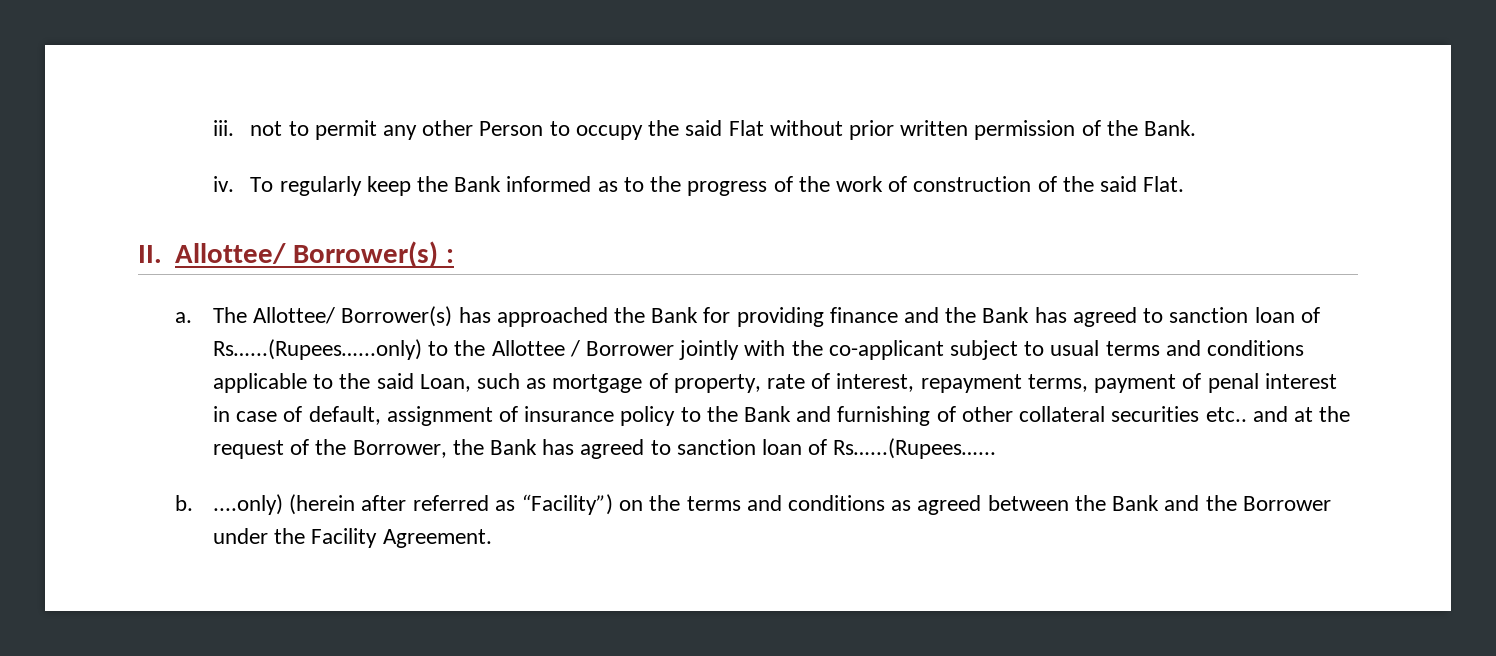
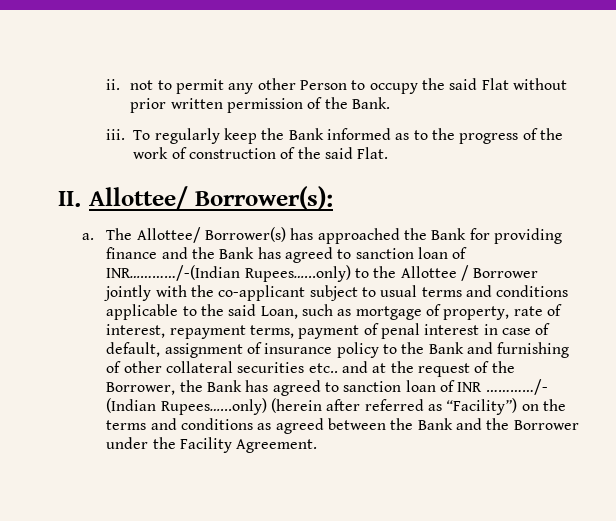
[212,120,234,136] iii. -> [106,79,121,90] ii.
[212,176,234,192] iv. -> [106,129,126,140] iii.
[293,241,455,268] Borrower(s) : -> [194,186,333,210] Borrower(s):
[212,339,422,360] Rs…...(Rupees…...only) -> [106,265,351,282] INR…………/-(Indian Rupees…...only)
[833,438,997,459] [175,494,283,515] Rs…...(Rupees…... // b. ....only) -> [457,379,548,395] [106,398,267,415] INR …………/- (Indian Rupees…...only)

